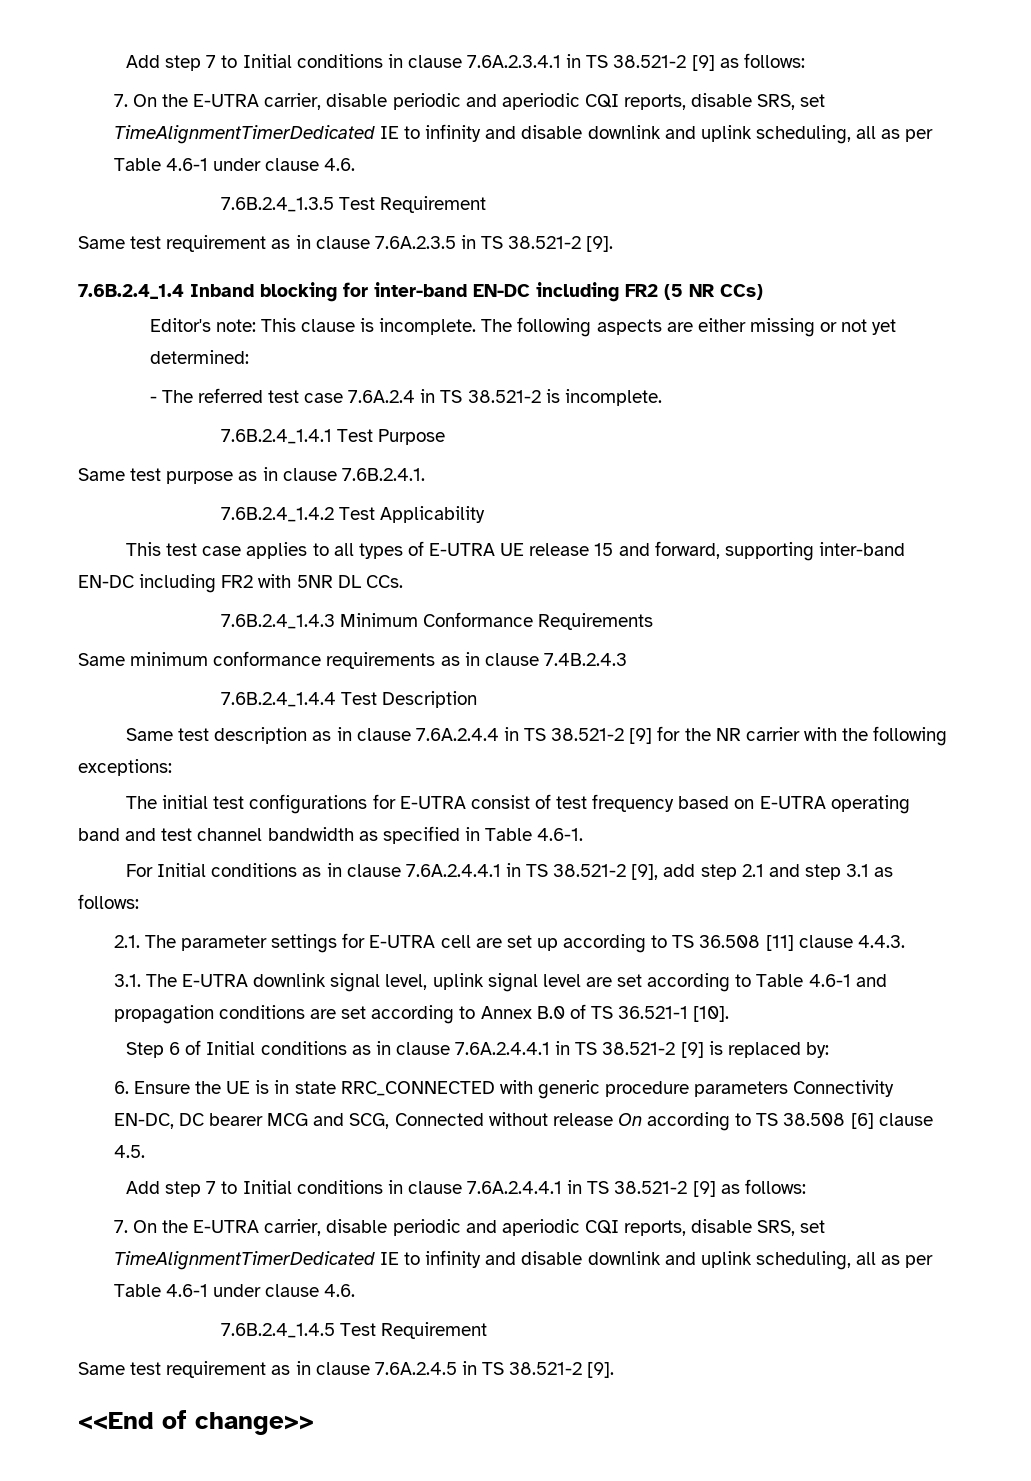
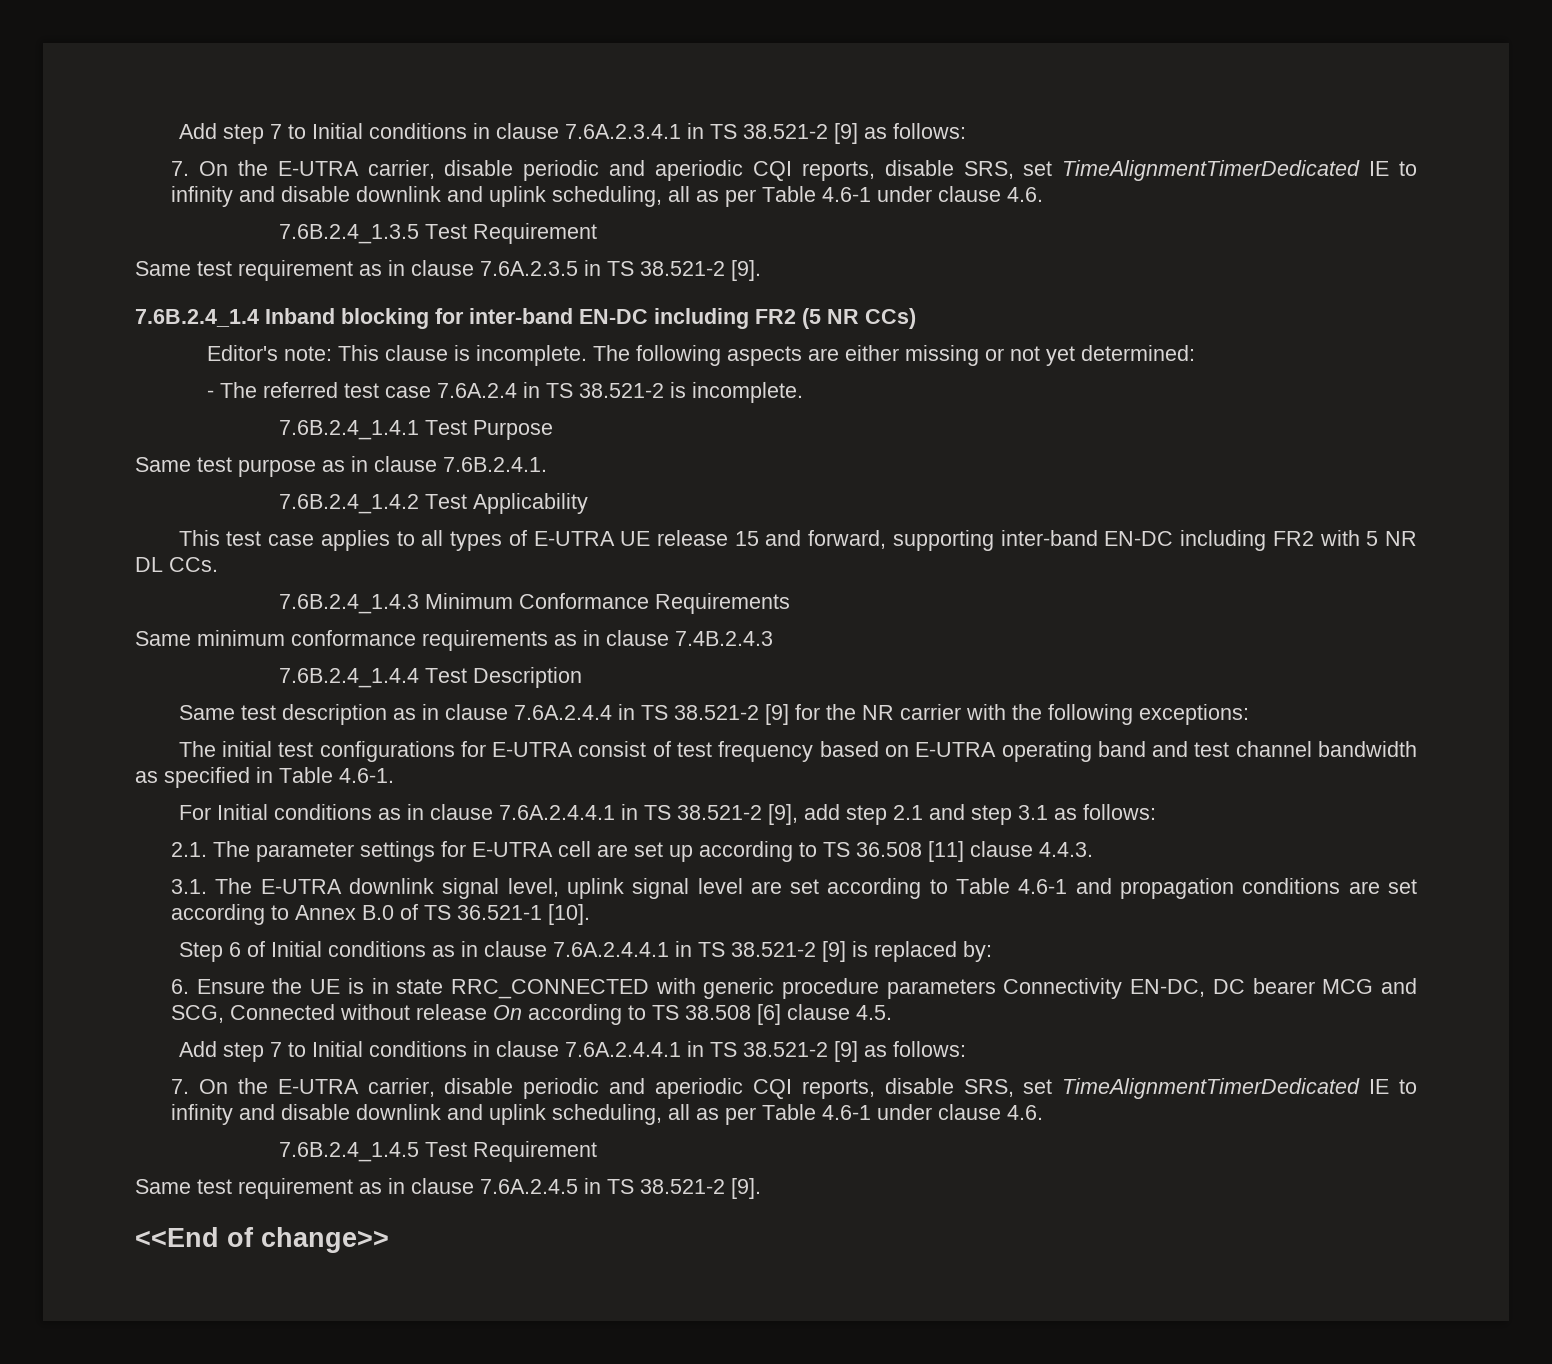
[296,575,333,588] 5NR -> [1366,531,1417,546] 5 NR

